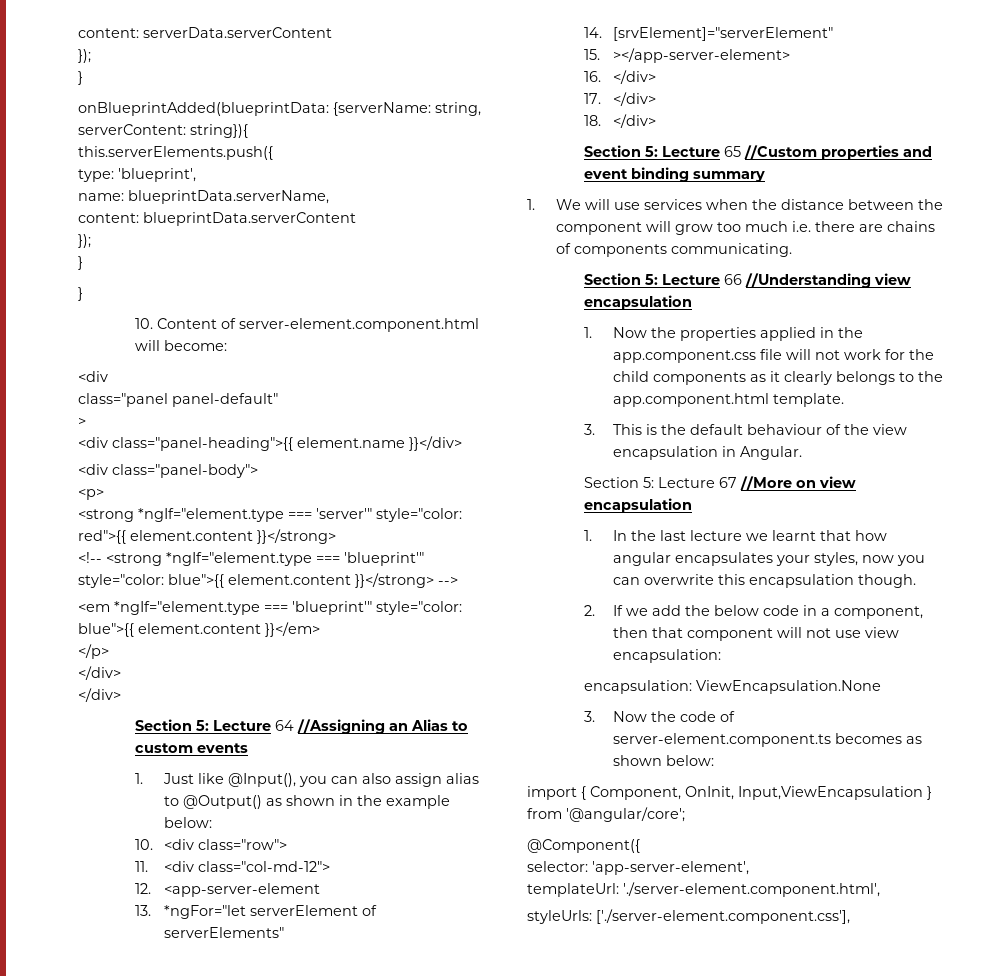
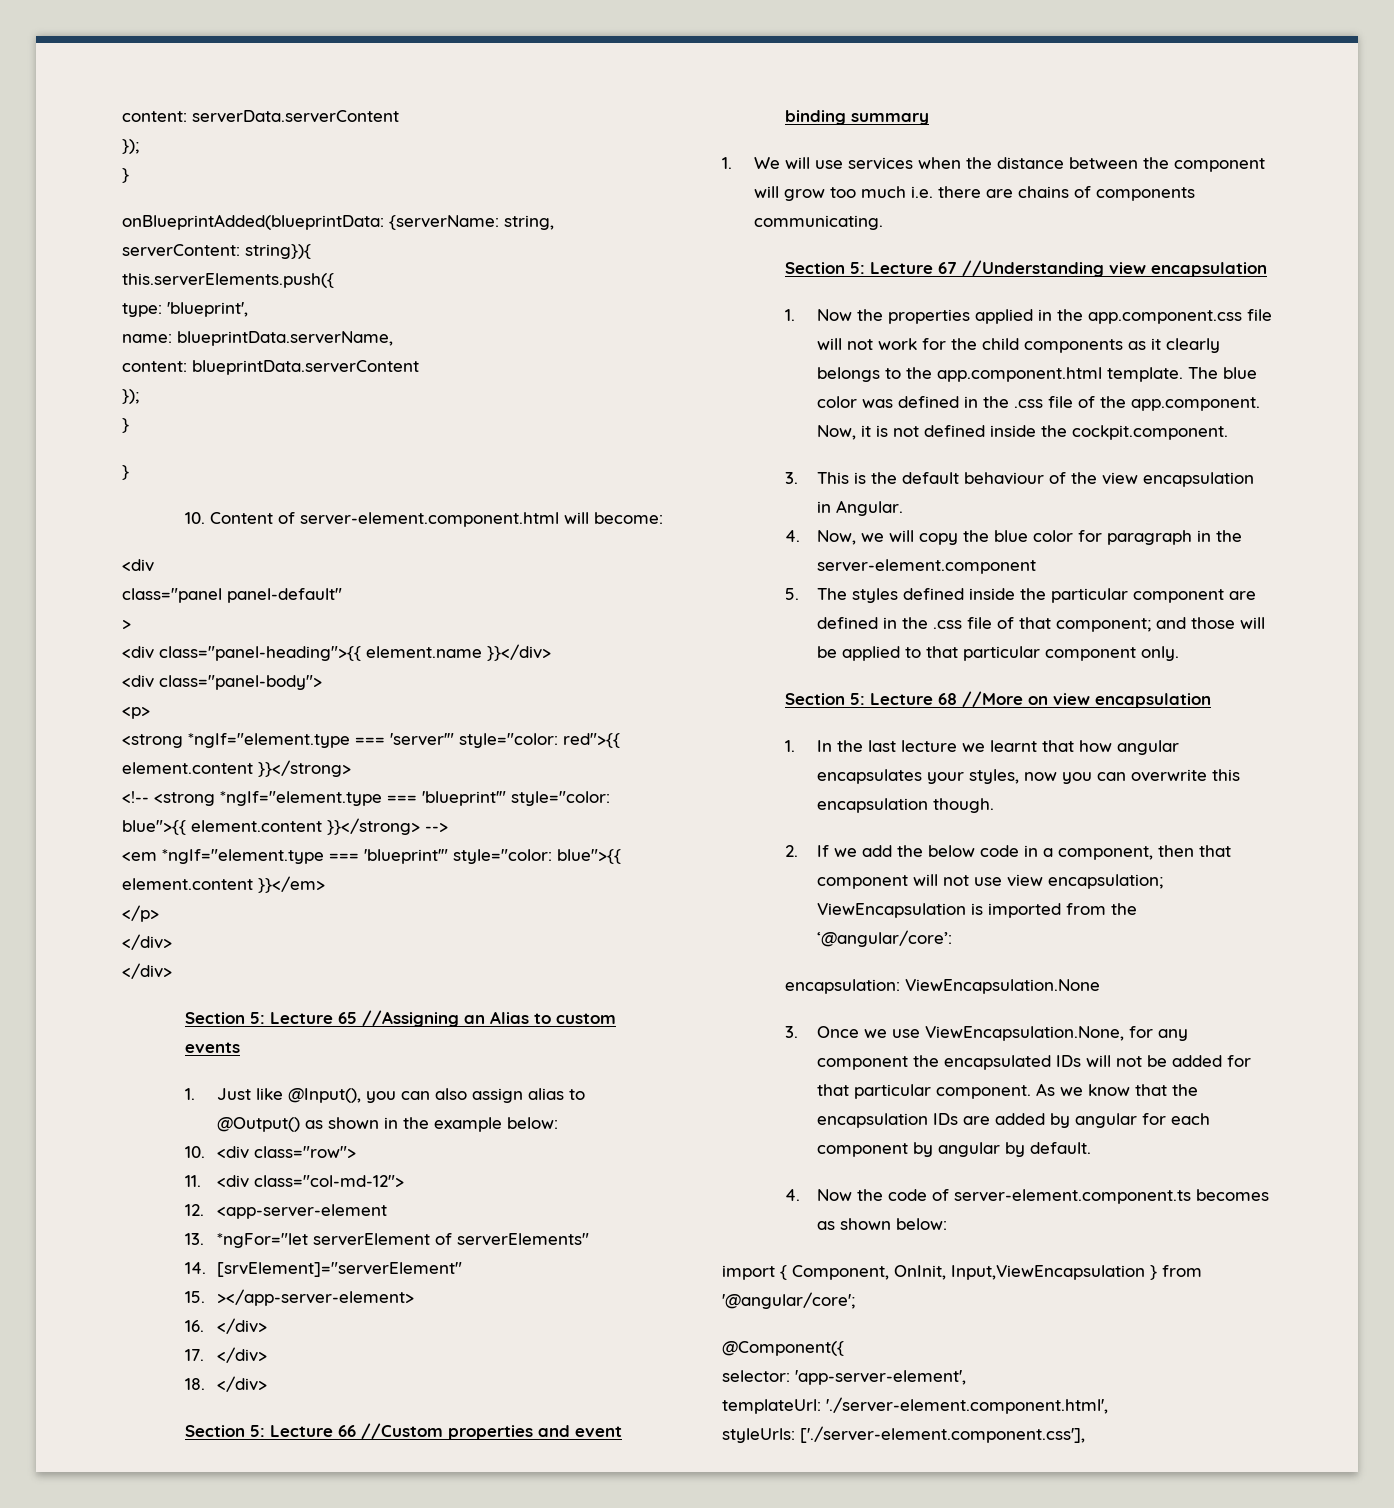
[275,720,295,731] 64 -> [338,1012,358,1024] 65
[724,146,742,157] 65 -> [338,1425,357,1437] 66
[724,274,743,285] 66 -> [938,262,958,274] 67
(845, 400) none -> [1187,367,1257,379] [816,396,1260,411] [816,425,1228,440] The blue color was defined in the .css file of the app.component. Now, it is not defined inside the cockpit.component.
[584,477,738,488] // Section 5: Lecture 67 -> [785,530,1242,545] [816,559,1036,574] [785,588,1256,603] [816,617,1265,632] [816,646,1179,661] [785,693,958,705] // 4. Now, we will copy the blue color for paragraph in the server-element.component // 5. The styles defined inside the particular component are defined in the .css file of that component; and those will be applied to that particular component only. // Section 5: Lecture 68
[613,649,722,663] [584,680,882,694] [584,711,596,722] encapsulation: // encapsulation: ViewEncapsulation.None // 3. -> [1047,874,1163,889] [816,903,1137,918] [816,930,952,947] [785,979,1101,994] [785,1026,1188,1041] [816,1055,1251,1070] [816,1083,1198,1099] [816,1113,1210,1128] [816,1142,1091,1157] [785,1189,801,1201] encapsulation; ViewEncapsulation is imported from the ‘@angular/core’: // encapsulation: ViewEncapsulation.None // 3. Once we use ViewEncapsulation.None, for any component the encapsulated IDs will not be added for that particular component. As we know that the encapsulation IDs are added by angular for each component by angular by default. // 4.

